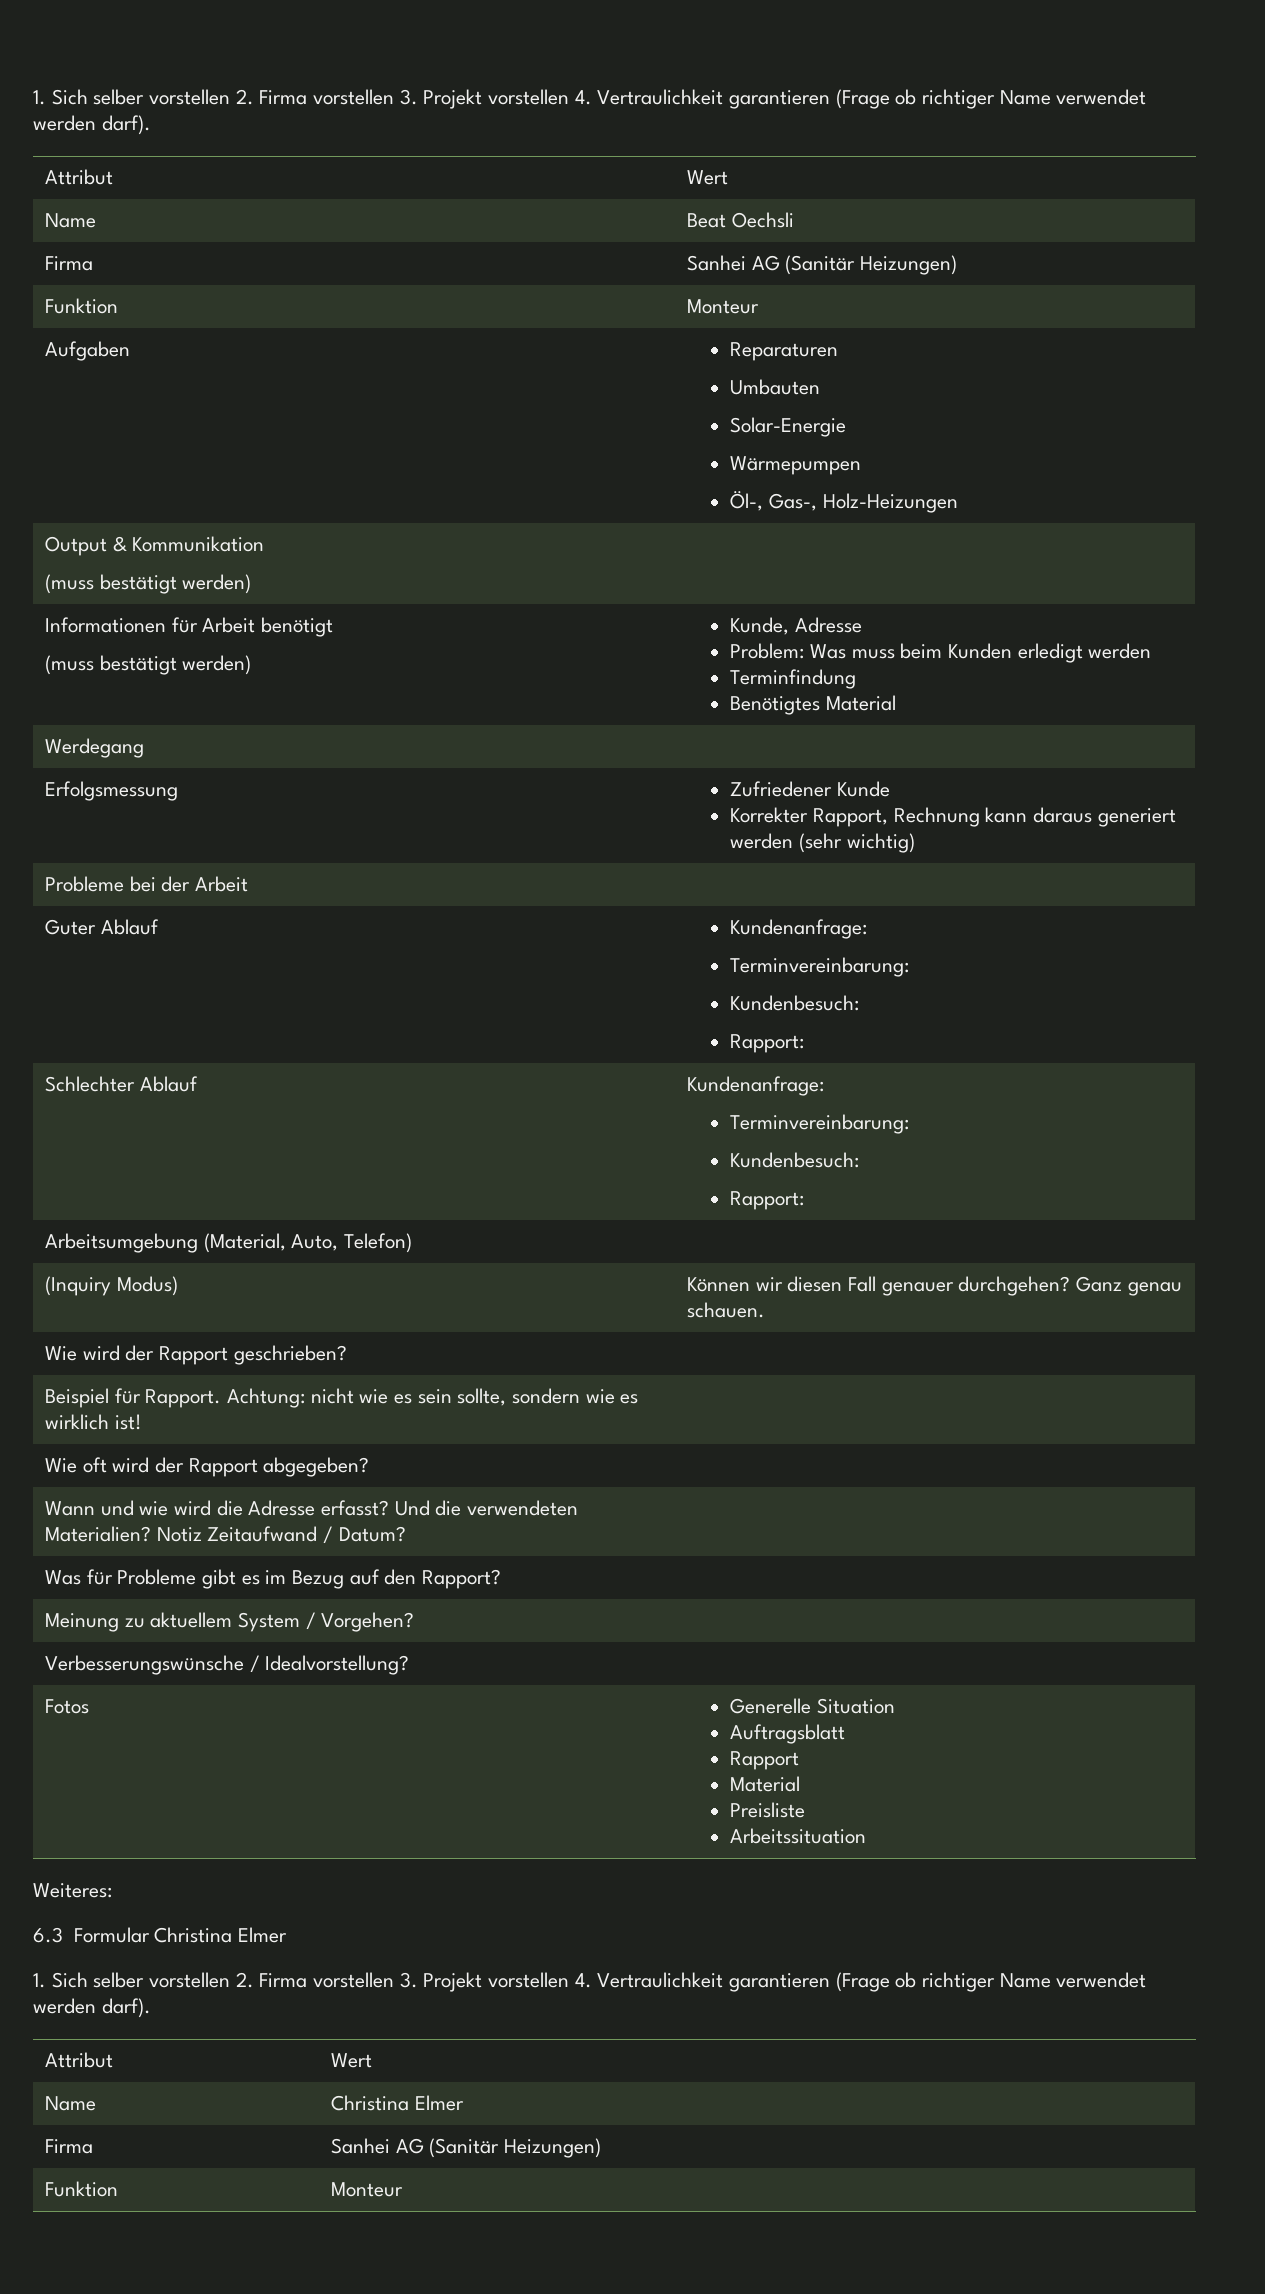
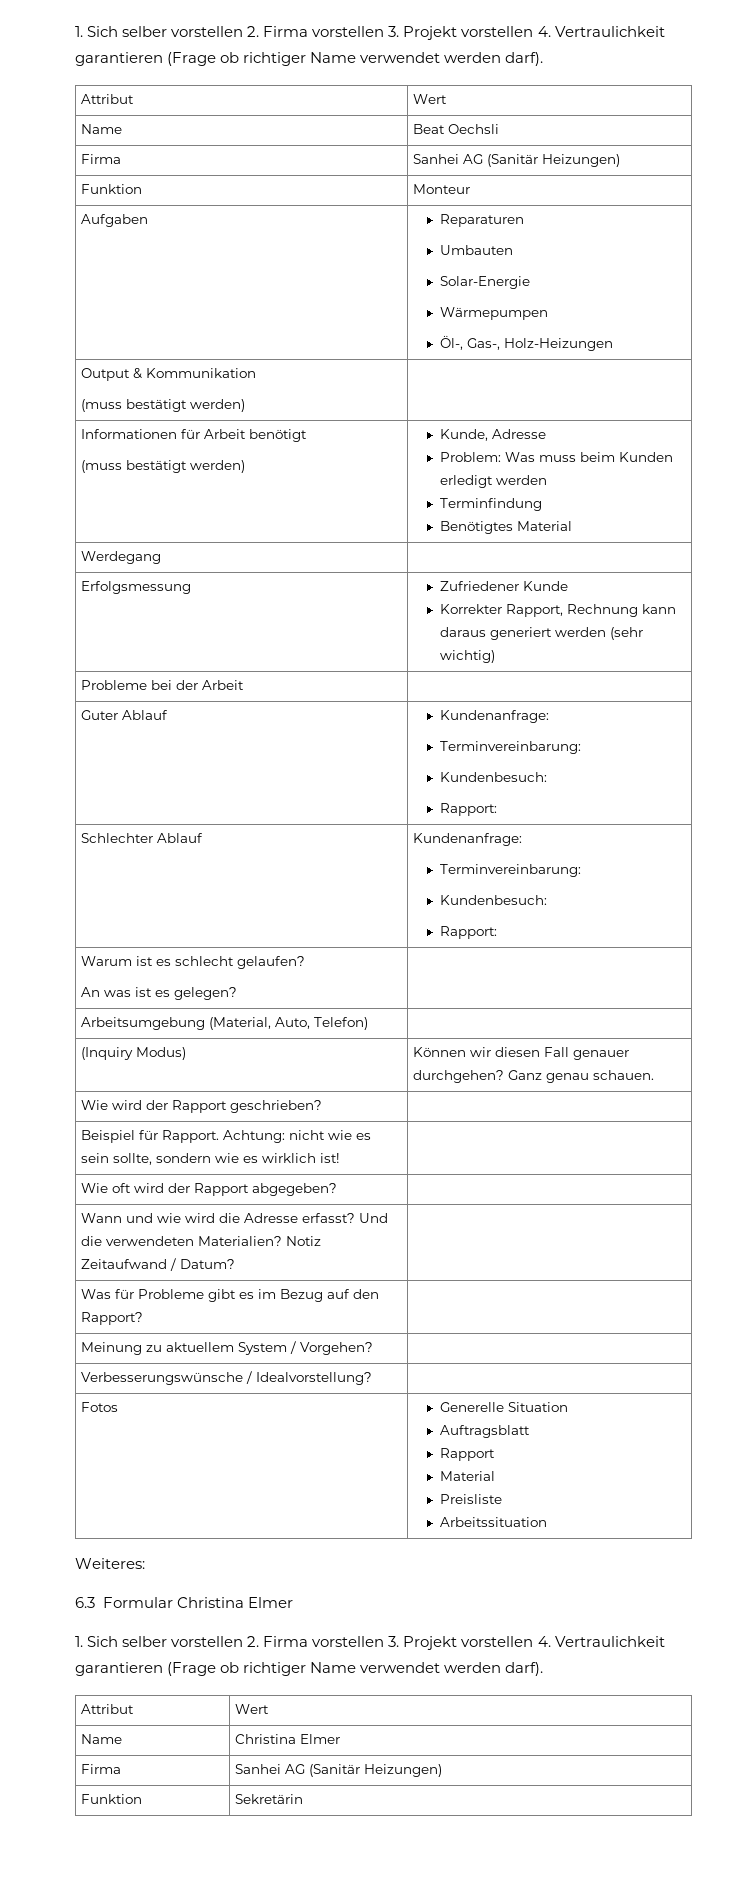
(805, 1200) none -> [81,956,306,969] [81,987,238,1000] // Warum ist es schlecht gelaufen? // An was ist es gelegen? |
[331,2182,404,2197] Monteur -> [235,1794,304,1804] Sekretärin

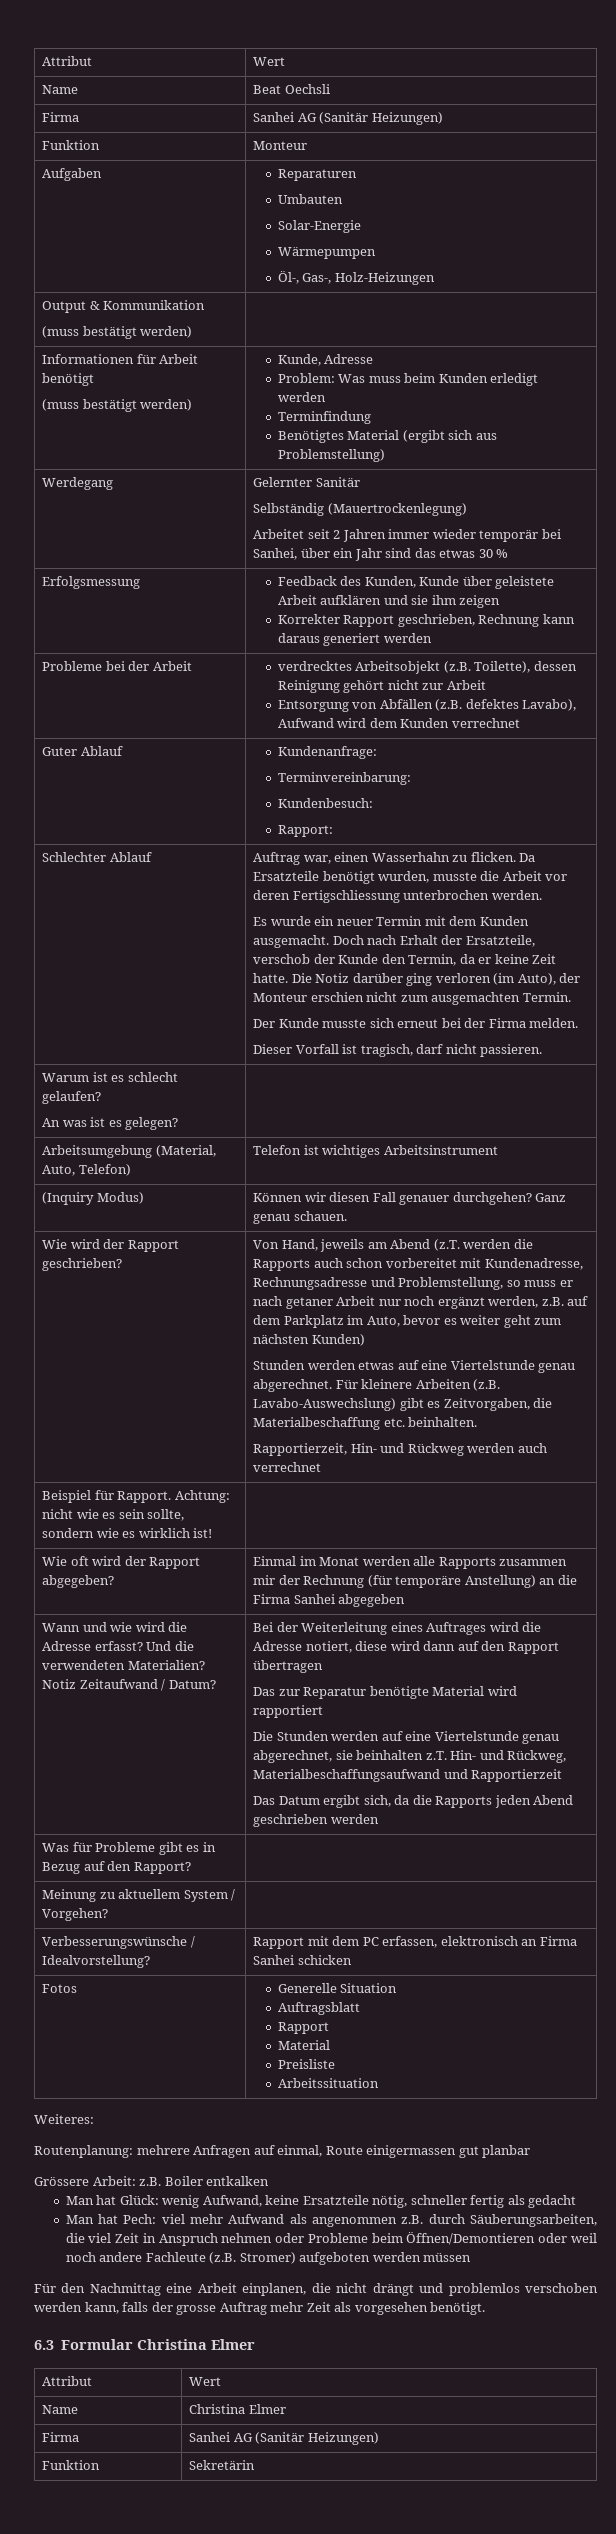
[75,26,665,40] [75,52,544,66] 1. Sich selber vorstellen 2. Firma vorstellen 3. Projekt vorstellen 4. Vertraulichkeit garantieren (Frage ob richtiger Name verwendet werden darf). // -> (42, 61) none
[81,551,162,564] [81,581,192,594] [439,581,568,591] // Werdegang | // Erfolgsmessung | Zufriedener Kunde -> [402,430,497,443] [277,449,385,462] [42,477,114,490] [253,477,360,487] [253,503,467,516] [253,529,561,542] [253,548,509,561] [42,576,141,589] [277,576,555,589] [277,595,501,608] (ergibt sich aus Problemstellung) // Werdegang | Gelernter Sanitär // Selbständig (Mauertrockenlegung) // Arbeitet seit 2 Jahren immer wieder temporär bei Sanhei, über ein Jahr sind das etwas 30 % // Erfolgsmessung | Feedback des Kunden, Kunde über geleistete Arbeit aufklären und sie ihm zeigen
[505,604,563,617] Rapport, -> [343,614,475,627] Rapport geschrieben,
[609,627,643,640] [439,650,495,663] (sehr wichtig) -> (432, 638) none
(245, 685) none -> [277,661,577,674] [277,680,486,693] [277,699,577,712] [277,718,520,728] verdrecktes Arbeitsobjekt (z.B. Toilette), dessen Reinigung gehört nicht zur Arbeit // Entsorgung von Abfällen (z.B. defektes Lavabo), Aufwand wird dem Kunden verrechnet
[413,833,523,846] [439,864,581,877] [439,895,547,905] [439,926,497,939] Kundenanfrage: // Terminvereinbarung: // Kundenbesuch: // Rapport: -> [253,852,536,865] [253,871,568,884] [253,890,542,903] [253,916,529,926] [253,935,535,948] [253,954,557,966] [253,973,581,986] [253,992,571,1005] [253,1018,579,1028] [253,1044,543,1057] Auftrag war, einen Wasserhahn zu flicken. Da Ersatzteile benötigt wurden, musste die Arbeit vor deren Fertigschliessung unterbrochen werden. // Es wurde ein neuer Termin mit dem Kunden ausgemacht. Doch nach Erhalt der Ersatzteile, verschob der Kunde den Termin, da er keine Zeit hatte. Die Notiz darüber ging verloren (im Auto), der Monteur erschien nicht zum ausgemachten Termin. // Der Kunde musste sich erneut bei der Firma melden. // Dieser Vorfall ist tragisch, darf nicht passieren.
(369, 1023) none -> [253,1145,498,1158] Telefon ist wichtiges Arbeitsinstrument
(323, 1106) none -> [253,1239,533,1252] [253,1258,583,1271] [253,1277,573,1290] [253,1296,589,1309] [253,1315,562,1328] [253,1334,365,1346] [253,1360,576,1373] [253,1379,501,1392] [253,1398,553,1411] [253,1417,478,1430] [253,1443,547,1456] [253,1462,322,1472] Von Hand, jeweils am Abend (z.T. werden die Rapports auch schon vorbereitet mit Kundenadresse, Rechnungsadresse und Problemstellung, so muss er nach getaner Arbeit nur noch ergänzt werden, z.B. auf dem Parkplatz im Auto, bevor es weiter geht zum nächsten Kunden) // Stunden werden etwas auf eine Viertelstunde genau abgerechnet. Für kleinere Arbeiten (z.B. Lavabo-Auswechslung) gibt es Zeitvorgaben, die Materialbeschaffung etc. beinhalten. // Rapportierzeit, Hin- und Rückweg werden auch verrechnet
(338, 1189) none -> [253,1556,568,1569] [253,1575,577,1588] [253,1594,406,1607] Einmal im Monat werden alle Rapports zusammen mir der Rechnung (für temporäre Anstellung) an die Firma Sanhei abgegeben
(236, 1264) none -> [253,1622,542,1635] [253,1641,559,1654] [253,1660,324,1673] [253,1686,517,1699] [253,1705,324,1718] [253,1731,560,1744] [253,1750,567,1763] [253,1769,563,1782] [253,1795,574,1808] [253,1814,379,1827] Bei der Weiterleitung eines Auftrages wird die Adresse notiert, diese wird dann auf den Rapport übertragen // Das zur Reparatur benötigte Material wird rapportiert // Die Stunden werden auf eine Viertelstunde genau abgerechnet, sie beinhalten z.T. Hin- und Rückweg, Materialbeschaffungsaufwand und Rapportierzeit // Das Datum ergibt sich, da die Rapports jeden Abend geschrieben werden
[258,1289,277,1299] im -> [202,1842,216,1852] in
(373, 1378) none -> [253,1936,577,1949] [253,1955,352,1965] Rapport mit dem PC erfassen, elektronisch an Firma Sanhei schicken
[75,1597,293,1608] [75,1636,665,1650] [75,1662,544,1676] 6.3 Formular Christina Elmer // 1. Sich selber vorstellen 2. Firma vorstellen 3. Projekt vorstellen 4. Vertraulichkeit garantieren (Frage ob richtiger Name verwendet werden darf). -> [34,2145,531,2158] [34,2176,270,2186] [65,2195,577,2208] [65,2214,597,2227] [65,2232,597,2246] [65,2252,472,2265] [34,2283,598,2296] [34,2302,486,2315] [34,2339,255,2350] Routenplanung: mehrere Anfragen auf einmal, Route einigermassen gut planbar // Grössere Arbeit: z.B. Boiler entkalken // Man hat Glück: wenig Aufwand, keine Ersatzteile nötig, schneller fertig als gedacht // Man hat Pech: viel mehr Aufwand als angenommen z.B. durch Säuberungsarbeiten, die viel Zeit in Anspruch nehmen oder Probleme beim Öffnen/Demontieren oder weil noch andere Fachleute (z.B. Stromer) aufgeboten werden müssen // Für den Nachmittag eine Arbeit einplanen, die nicht drängt und problemlos verschoben werden kann, falls der grosse Auftrag mehr Zeit als vorgesehen benötigt. // 6.3 Formular Christina Elmer

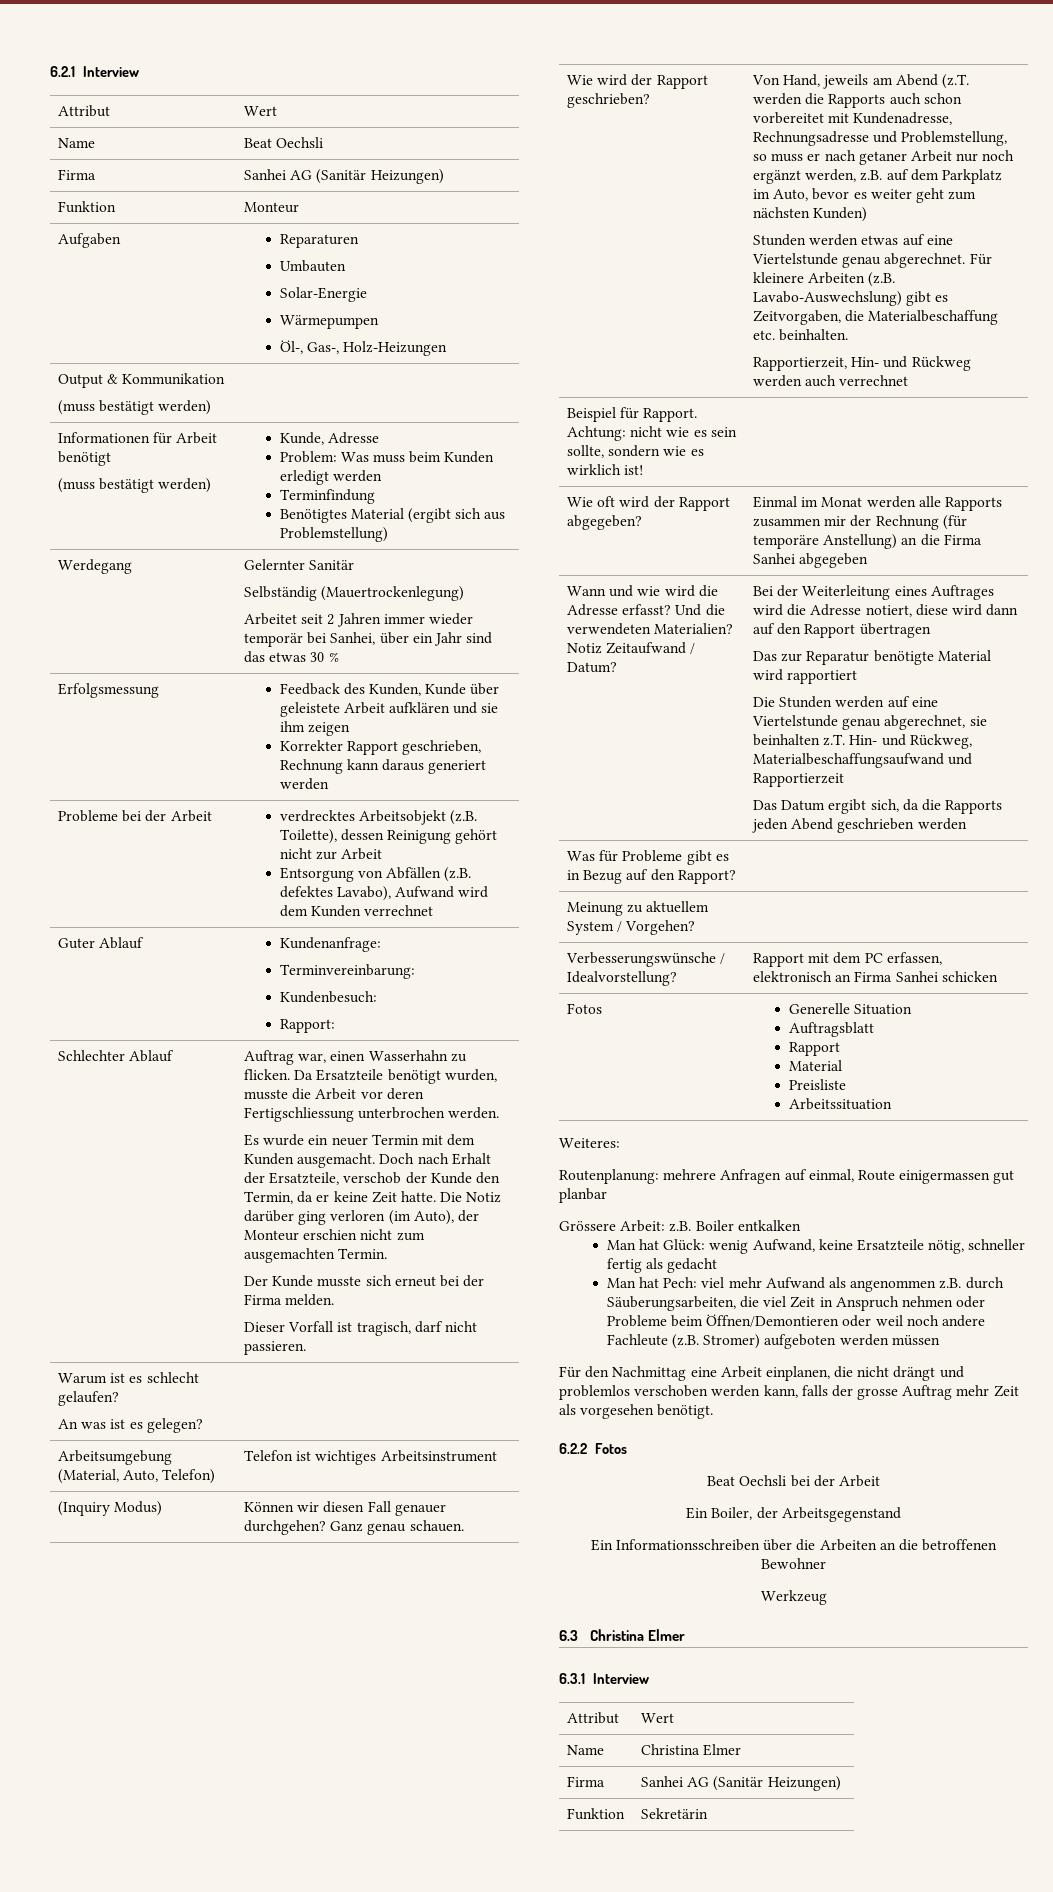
(42, 61) none -> [50,66,139,77] 6.2.1 Interview //
[34,2339,255,2350] 6.3 Formular Christina Elmer -> [559,1443,627,1454] [707,1475,880,1487] [686,1507,901,1522] [590,1539,998,1551] [761,1558,826,1569] [760,1590,827,1605] [559,1629,685,1641] [559,1673,649,1684] 6.2.2 Fotos // Beat Oechsli bei der Arbeit // Ein Boiler, der Arbeitsgegenstand // Ein Informationsschreiben über die Arbeiten an die betroffenen Bewohner // Werkzeug // 6.3 Christina Elmer // 6.3.1 Interview

